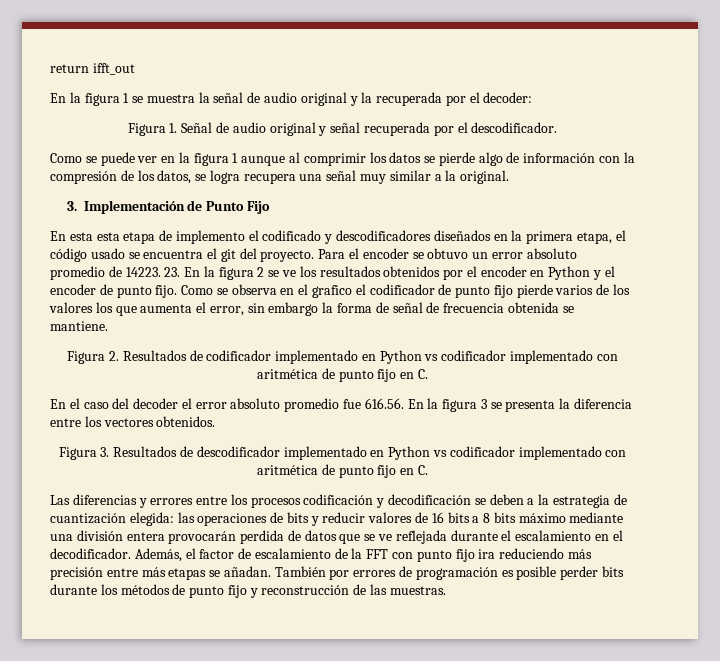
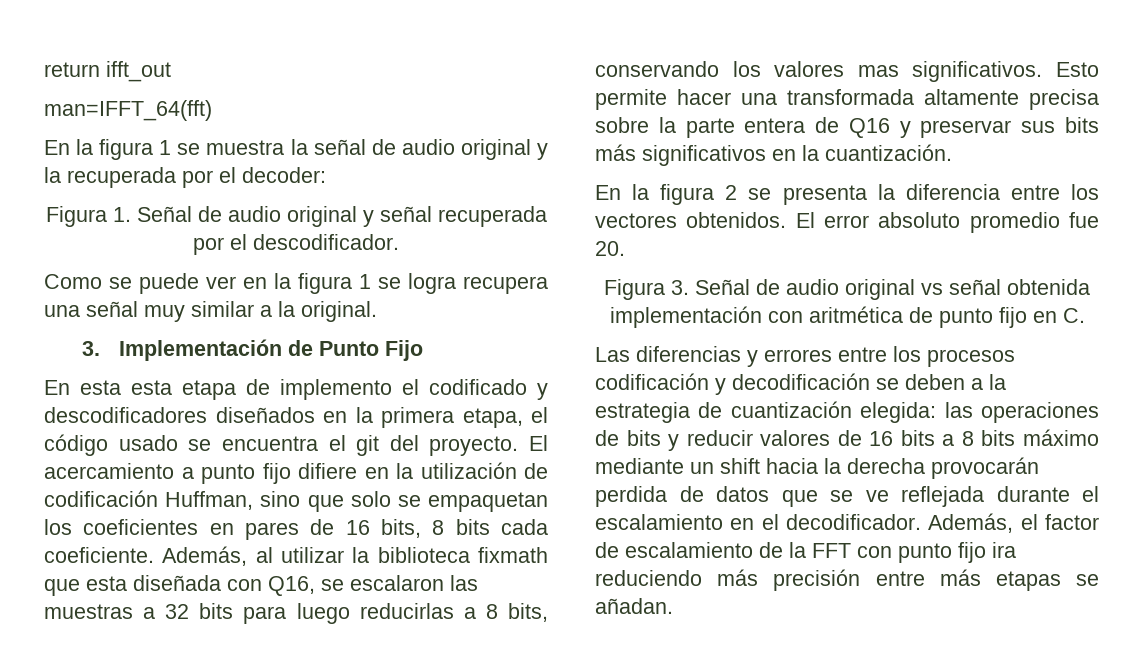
(135, 69) none -> [44,100,212,121] // man=IFFT_64(fft)
[241,152,635,166] [50,170,192,184] aunque al comprimir los datos se pierde algo de información con la compresión de los datos, -> (371, 281) none
[318,248,577,259] [50,266,181,280] Para el encoder se obtuvo un error absoluto promedio de 14223. 23. -> [529,435,548,451] [44,462,548,484] [44,490,549,512] [44,519,548,540] [44,546,548,566] [44,575,478,596] [44,603,548,624] [595,61,1099,82] [595,89,1099,110] [595,117,1099,138] [595,144,952,166] El acercamiento a punto fijo difiere en la utilización de codificación Huffman, sino que solo se empaquetan los coeficientes en pares de 16 bits, 8 bits cada coeficiente. Además, al utilizar la biblioteca fixmath que esta diseñada con Q16, se escalaron las muestras a 32 bits para luego reducirlas a 8 bits, conservando los valores mas significativos. Esto permite hacer una transformada altamente precisa sobre la parte entera de Q16 y preservar sus bits más significativos en la cuantización. //
[282,266,615,280] [50,284,631,298] [49,302,574,316] [50,321,108,331] [67,350,618,364] [257,368,428,382] [50,398,502,412] ve los resultados obtenidos por el encoder en Python y el encoder de punto fijo. Como se observa en el grafico el codificador de punto fijo pierde varios de los valores los que aumenta el error, sin embargo la forma de señal de frecuencia obtenida se mantiene. // Figura 2. Resultados de codificador implementado en Python vs codificador implementado con aritmética de punto fijo en C. // En el caso del decoder el error absoluto promedio fue 616.56. En la figura 3 se -> (772, 194) none
[58,446,602,460] // Figura 3. Resultados de descodificador implementado en Python vs codificador implementado -> [795,212,1099,233] [595,241,625,256] [604,279,1090,300] [609,306,762,328] El error absoluto promedio fue 20. // Figura 3. Señal de audio original vs señal obtenida implementación
[50,530,165,541] una división entera -> [690,458,925,474] un shift hacia la derecha
[274,566,624,580] [50,584,446,598] También por errores de programación es posible perder bits durante los métodos de punto fijo y reconstrucción de las muestras. -> (673, 606) none

